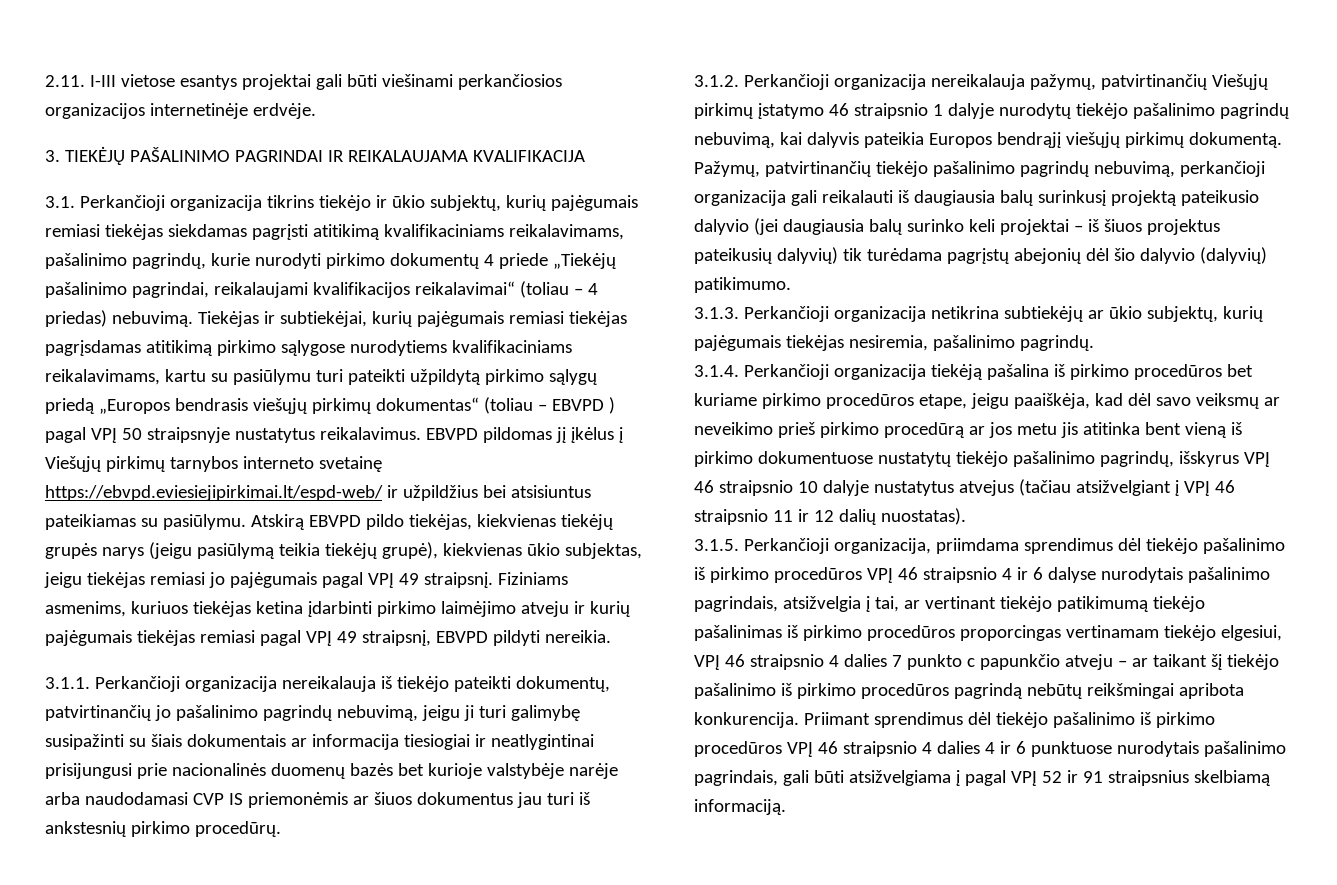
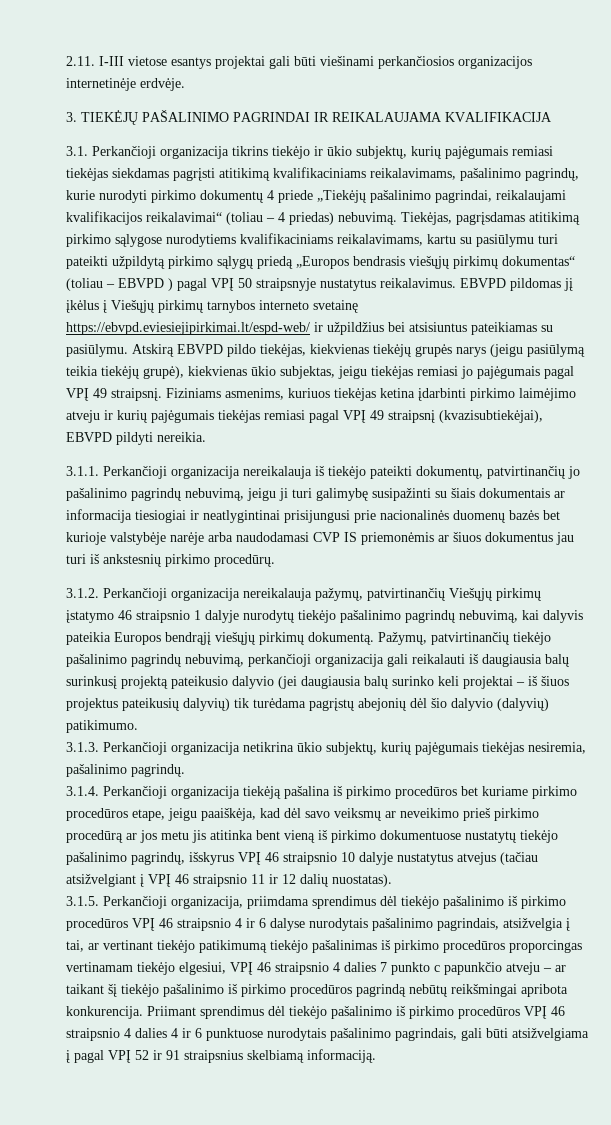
[197,311,627,327] Tiekėjas ir subtiekėjai, kurių pajėgumais remiasi tiekėjas -> [401,212,452,225] Tiekėjas,
[361,630,431,646] straipsnį, -> [388,410,543,423] straipsnį (kvazisubtiekėjai),
[1003,306,1104,322] subtiekėjų ar -> (294, 747) none

